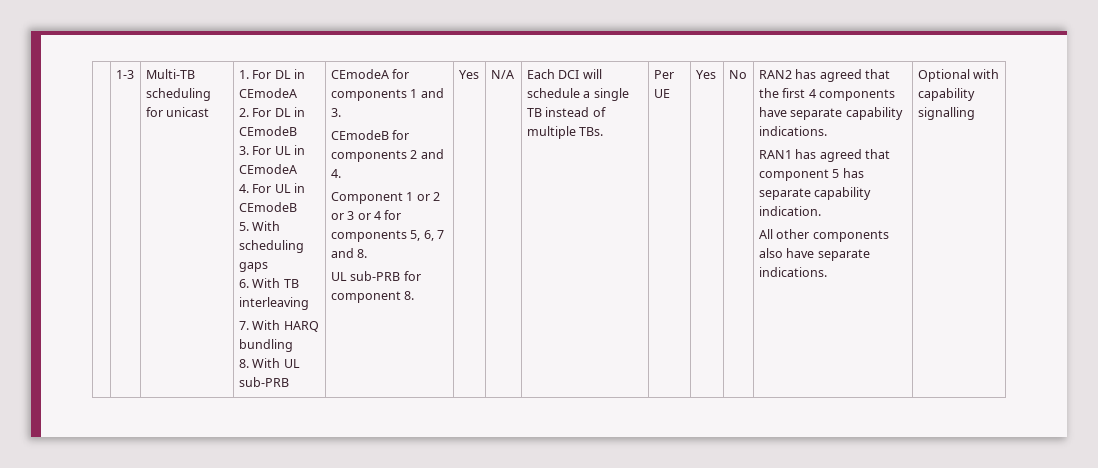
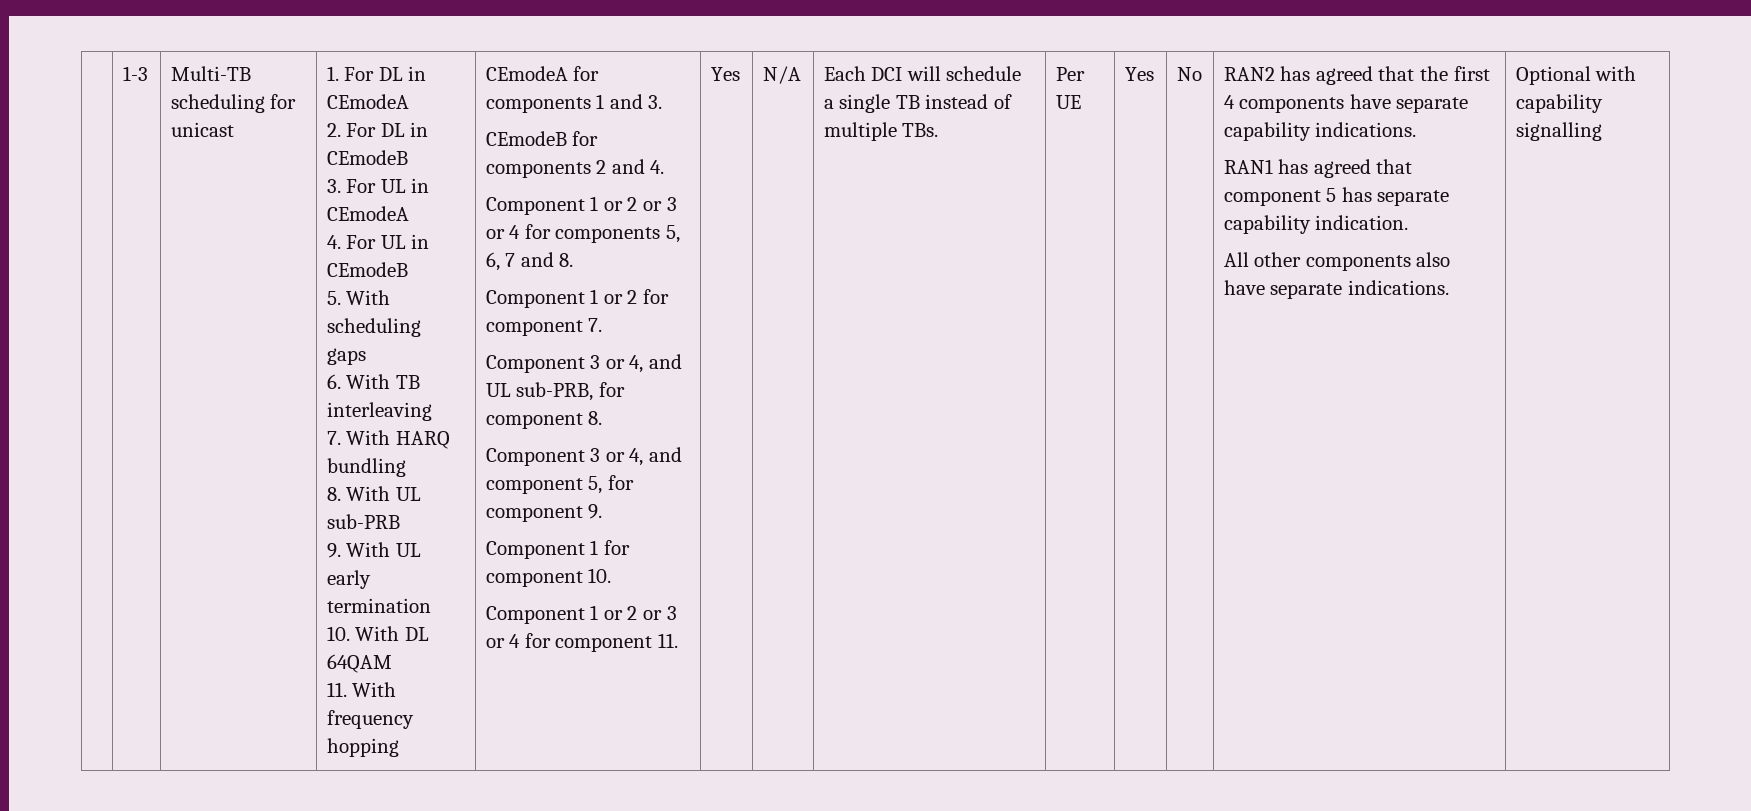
(289, 382) none -> [326,542,421,558] [326,570,371,589] [326,598,431,613] [326,626,429,641] [326,654,392,673] [326,682,397,697] [326,710,414,729] [326,738,399,757] // 9. With UL early termination // 10. With DL 64QAM // 11. With frequency hopping
[330,271,421,281] [330,291,415,303] UL sub-PRB for component 8. -> [485,289,669,308] [485,318,603,336] [485,354,682,373] [485,382,625,401] [485,411,603,429] [485,447,682,466] [485,475,634,494] [485,504,603,522] [485,540,630,559] [485,568,612,587] [485,605,677,624] [485,633,678,652] Component 1 or 2 for component 7. // Component 3 or 4, and UL sub-PRB, for component 8. // Component 3 or 4, and component 5, for component 9. // Component 1 for component 10. // Component 1 or 2 or 3 or 4 for component 11.

